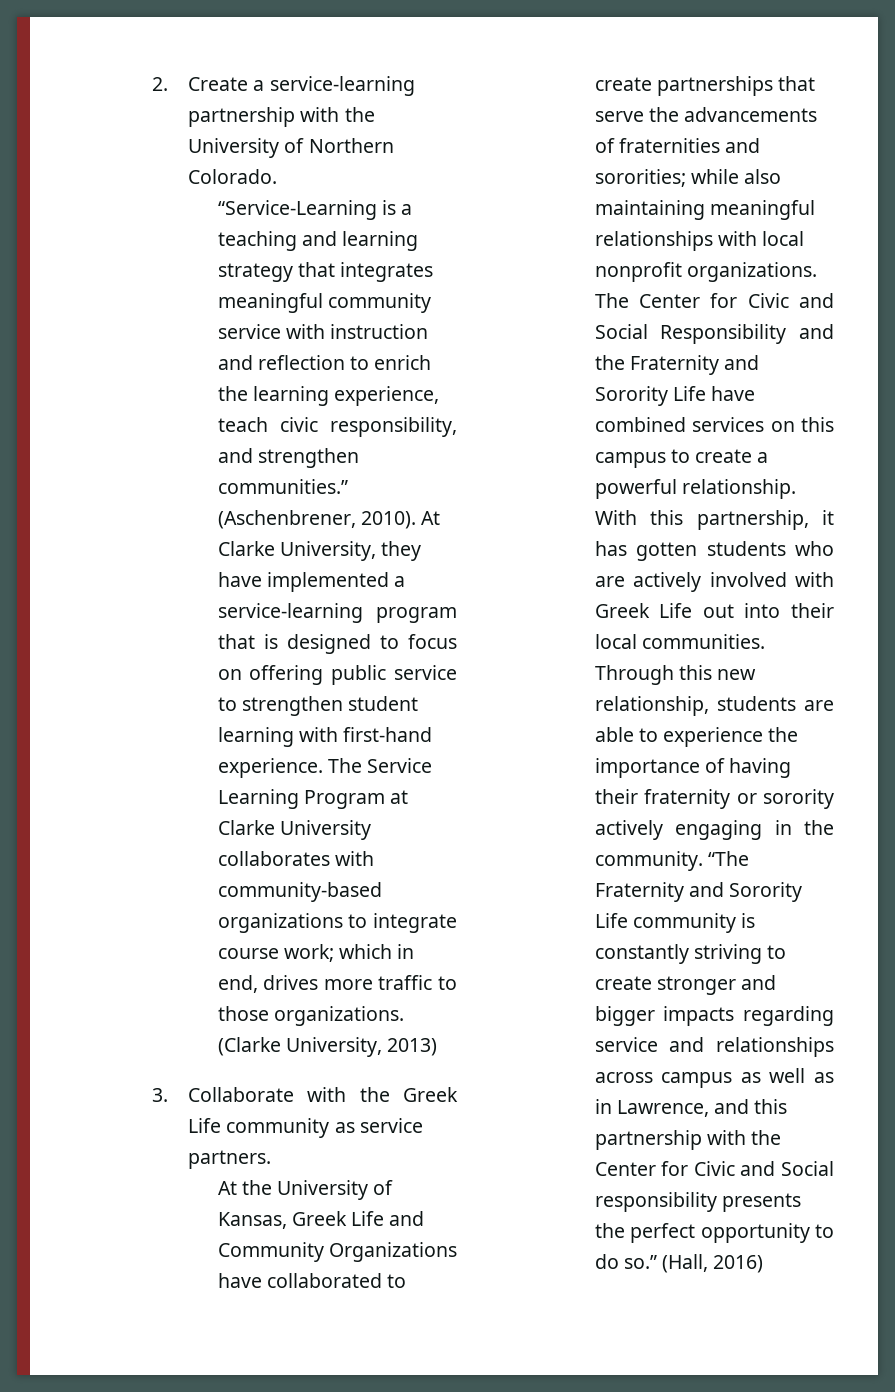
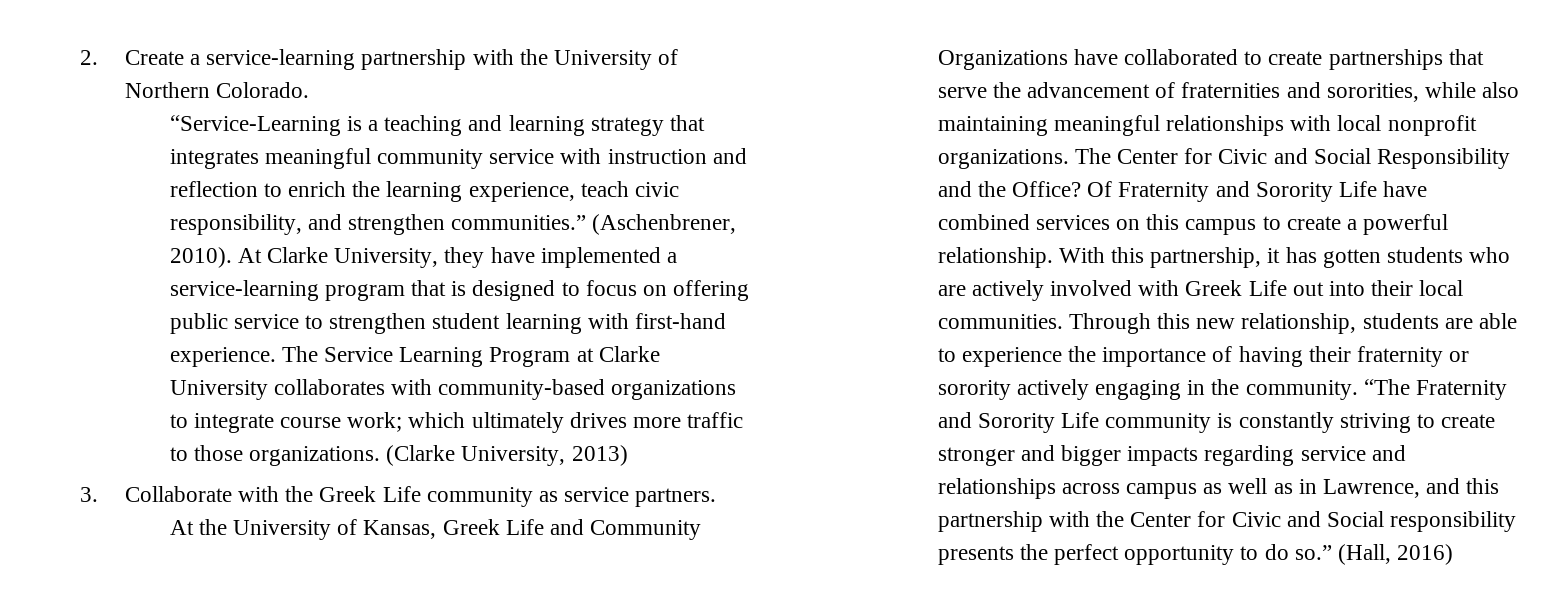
[397,944,415,959] [217,975,258,993] in end, -> [471,412,564,433] ultimately
[684,107,818,122] advancements -> [1026,82,1150,98] advancement
[594,169,686,187] sororities; -> [1326,83,1419,102] sororities,
(625, 362) none -> [1011,181,1113,197] Office? Of

